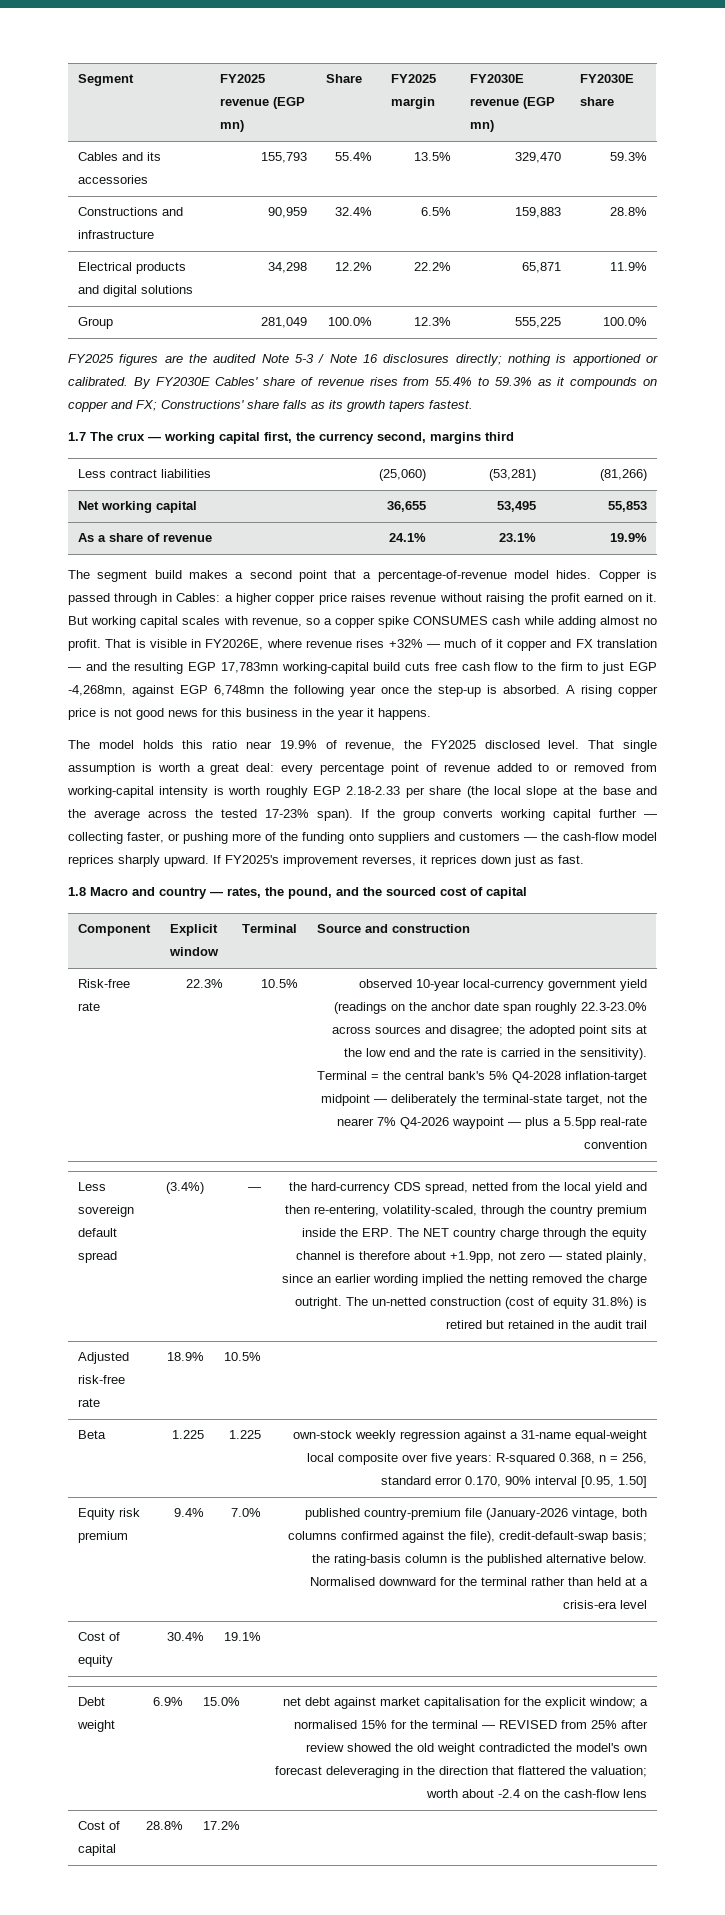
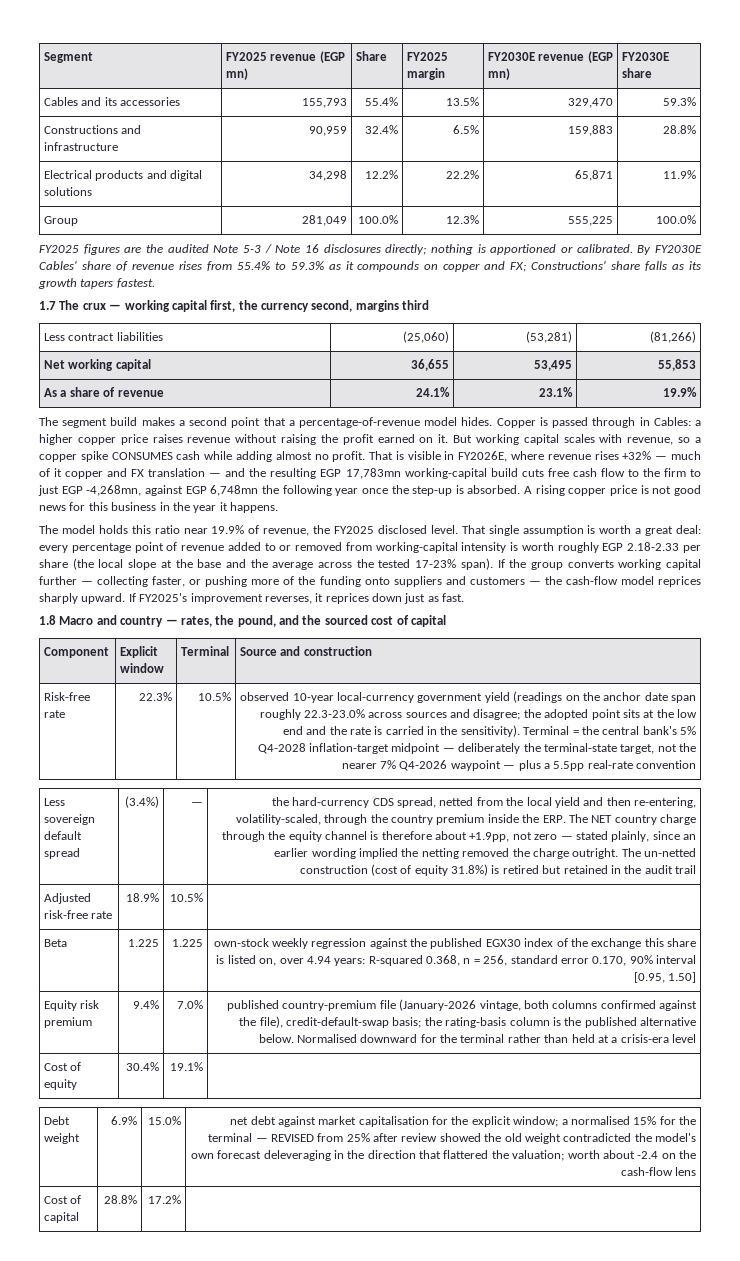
[510,1430,648,1442] [307,1453,453,1465] a 31-name equal-weight local composite over five -> [409,938,696,949] [216,955,331,966] the published EGX30 index of the exchange this share is listed on, over 4.94

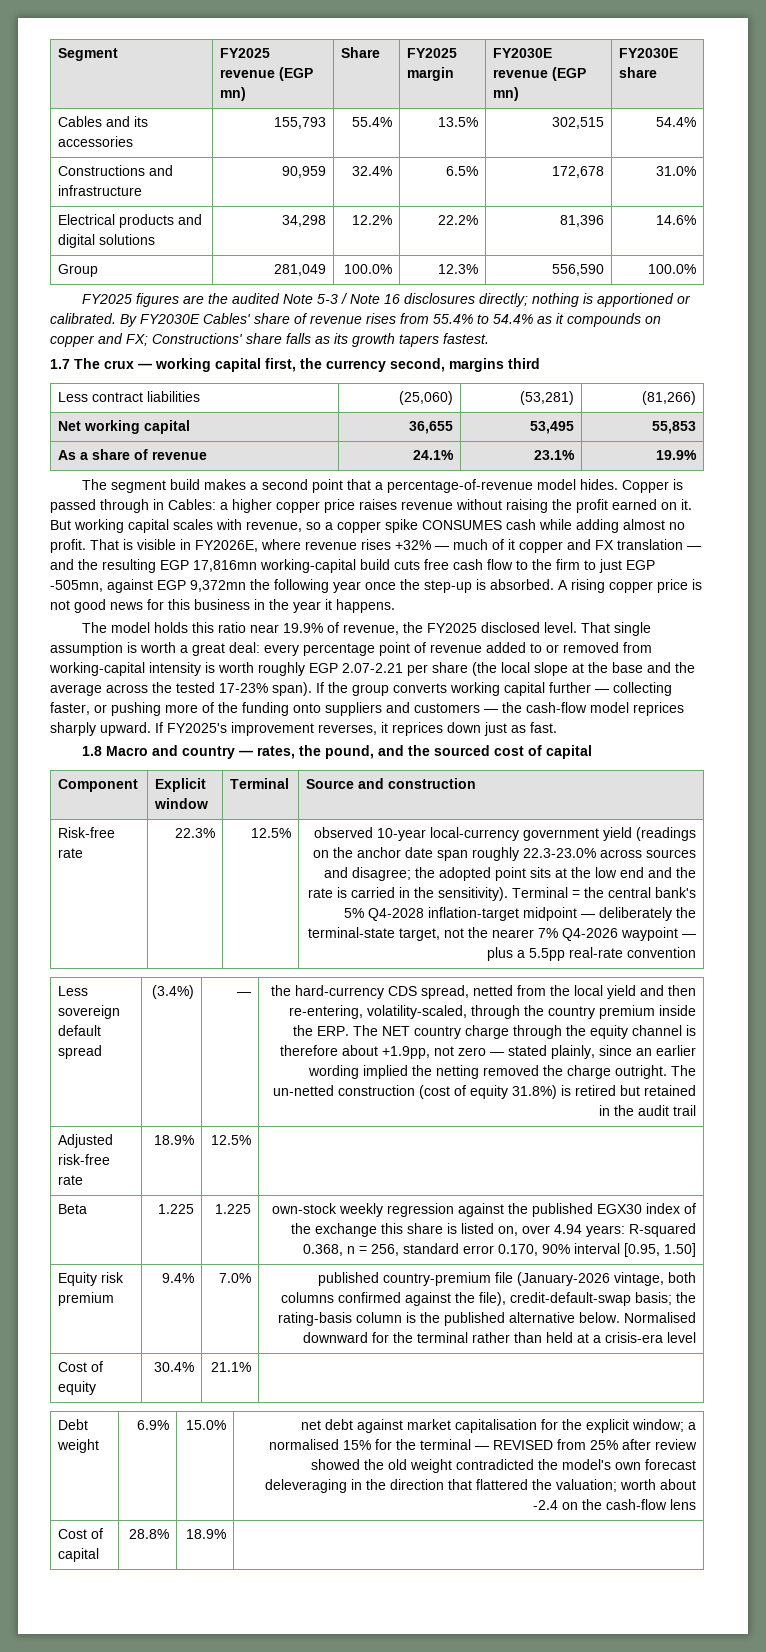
[567,98,613,108] [662,97,696,106] 329,470 | 59.3% -> [551,117,604,129] [655,117,696,127] 302,515 | 54.4%
[567,125,613,136] [662,125,696,134] 159,883 | 28.8% -> [551,166,604,178] [655,166,696,176] 172,678 | 31.0%
[574,170,613,181] [662,170,696,179] 65,871 | 11.9% -> [559,215,604,227] [655,215,696,225] 81,396 | 14.6%
[567,216,613,226] 555,225 -> [551,264,604,276] 556,590
[290,261,324,270] 59.3% -> [493,314,533,324] 54.4%
[345,468,401,479] 17,783mn -> [193,560,257,572] 17,816mn
[86,485,142,496] -4,268mn, -> [50,580,103,592] -505mn,
[210,485,259,496] 6,748mn -> [190,580,246,592] 9,372mn
[627,542,680,551] 2.18-2.33 -> [342,663,403,673] 2.07-2.21
[197,692,231,701] 10.5% -> [250,828,291,838] 12.5%
[169,893,203,902] 10.5% -> [210,1135,251,1145] 12.5%
[169,1062,203,1071] 19.1% -> [210,1362,251,1372] 21.1%
[147,1195,181,1204] 17.2% -> [185,1529,226,1539] 18.9%

